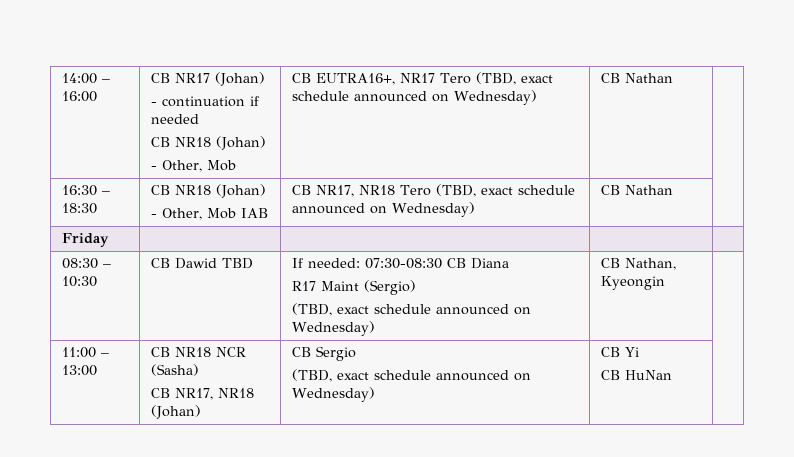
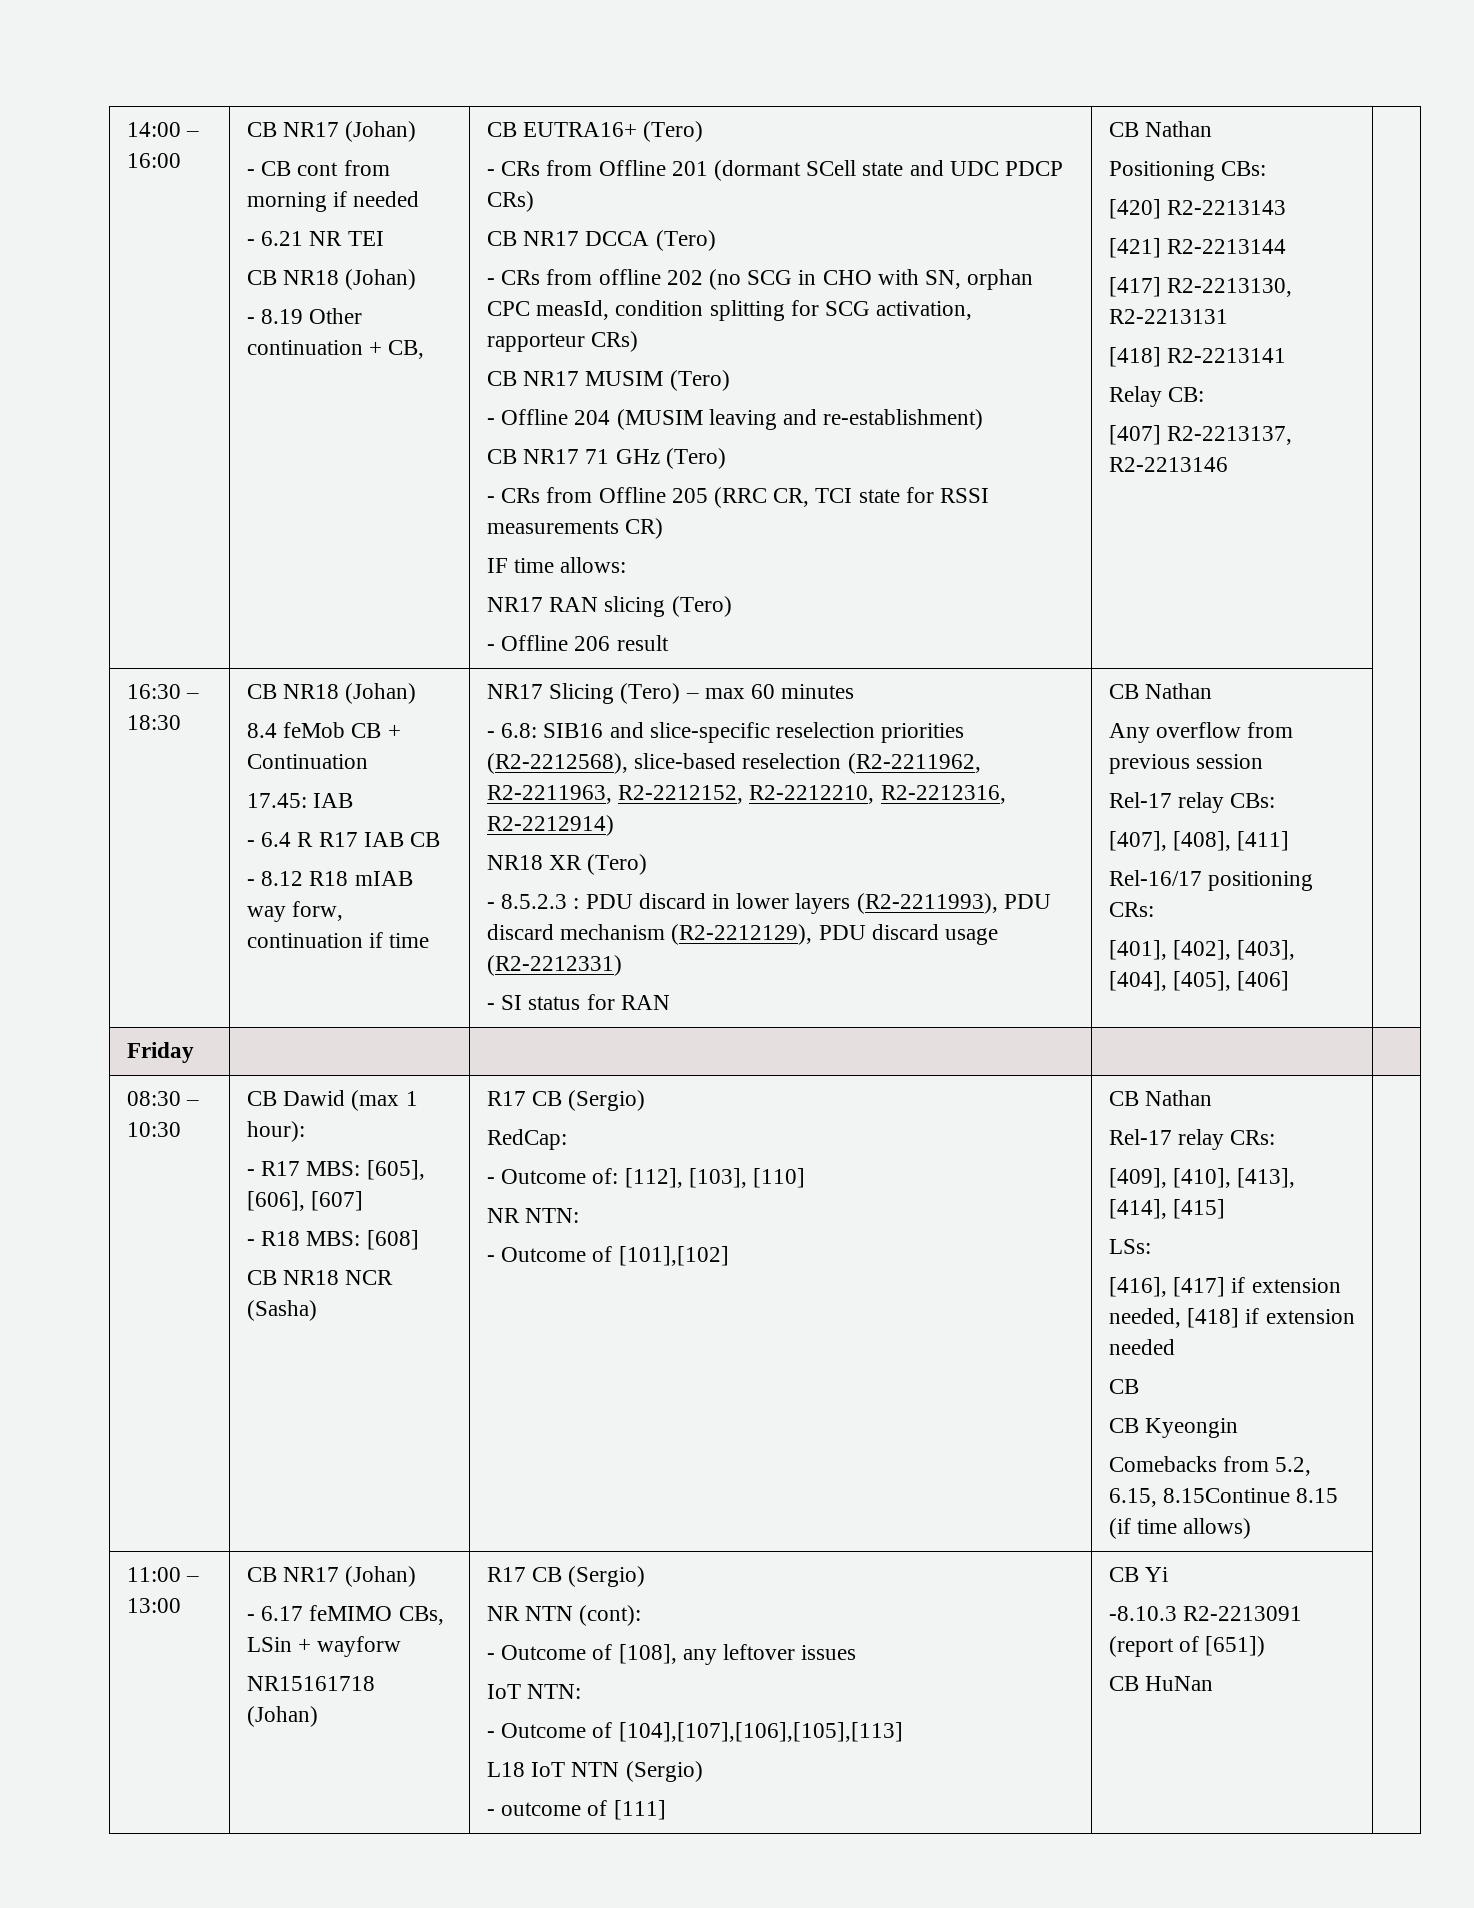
[161,96,259,107] [150,114,199,124] [150,136,266,150] [150,160,236,172] [291,72,553,85] [291,90,537,105] [600,73,673,83] continuation if needed // CB NR18 (Johan) // - Other, Mob | CB EUTRA16+, NR17 Tero (TBD, exact schedule announced on Wednesday) | CB Nathan -> [261,160,390,176] [247,191,420,212] [247,231,384,246] [247,269,417,290] [247,308,363,324] [247,340,425,359] [487,121,704,142] [487,160,1064,181] [487,191,535,212] [487,230,716,251] [487,269,1034,290] [487,300,973,321] [487,331,639,352] [487,370,730,391] [487,409,984,430] [487,448,726,469] [487,487,990,508] [487,518,664,539] [487,557,627,573] [487,596,732,617] [487,635,669,651] [1109,121,1213,137] [1109,161,1267,181] [1109,199,1287,219] [1109,238,1287,258] [1109,277,1293,297] [1109,309,1229,324] [1109,347,1287,367] [1109,386,1205,407] [1109,425,1293,445] [1109,457,1229,472] CB cont from morning if needed // - 6.21 NR TEI // CB NR18 (Johan) // - 8.19 Other continuation + CB, | CB EUTRA16+ (Tero) // - CRs from Offline 201 (dormant SCell state and UDC PDCP CRs) // CB NR17 DCCA (Tero) // - CRs from offline 202 (no SCG in CHO with SN, orphan CPC measId, condition splitting for SCG activation, rapporteur CRs) // CB NR17 MUSIM (Tero) // - Offline 204 (MUSIM leaving and re-establishment) // CB NR17 71 GHz (Tero) // - CRs from Offline 205 (RRC CR, TCI state for RSSI measurements CR) // IF time allows: // NR17 RAN slicing (Tero) // - Offline 206 result | CB Nathan // Positioning CBs: // [420] R2-2213143 // [421] R2-2213144 // [417] R2-2213130, R2-2213131 // [418] R2-2213141 // Relay CB: // [407] R2-2213137, R2-2213146
[150,208,268,220] [291,184,575,197] [291,202,475,217] [600,185,673,195] - Other, Mob IAB | CB NR17, NR18 Tero (TBD, exact schedule announced on Wednesday) | CB Nathan -> [247,722,401,738] [247,754,369,769] [247,793,354,808] [247,832,441,847] [247,871,413,886] [247,901,344,922] [247,932,430,948] [487,683,855,704] [487,722,965,743] [487,753,981,774] [487,785,1006,804] [487,815,615,836] [487,854,648,875] [487,893,1051,914] [487,924,999,945] [487,955,623,976] [487,994,670,1010] [1109,683,1213,699] [1109,722,1294,743] [1109,754,1264,774] [1109,792,1276,813] [1109,831,1290,851] [1109,870,1314,891] [1109,902,1155,917] [1109,940,1296,960] [1109,971,1290,991] 8.4 feMob CB + Continuation // 17.45: IAB // - 6.4 R R17 IAB CB // - 8.12 R18 mIAB way forw, continuation if time | NR17 Slicing (Tero) – max 60 minutes // - 6.8: SIB16 and slice-specific reselection priorities (R2-2212568), slice-based reselection (R2-2211962, R2-2211963, R2-2212152, R2-2212210, R2-2212316, R2-2212914) // NR18 XR (Tero) // - 8.5.2.3 : PDU discard in lower layers (R2-2211993), PDU discard mechanism (R2-2212129), PDU discard usage (R2-2212331) // - SI status for RAN | CB Nathan // Any overflow from previous session // Rel-17 relay CBs: // [407], [408], [411] // Rel-16/17 positioning CRs: // [401], [402], [403], [404], [405], [406]
[221,258,253,269] [291,258,509,269] [291,280,416,295] [291,303,531,316] [291,321,375,336] [600,258,676,270] [600,276,665,290] [61,347,109,358] [61,365,97,376] [150,347,246,357] [150,364,199,376] [150,388,254,400] [150,405,201,419] [291,346,356,361] [291,369,531,382] [291,387,375,402] [600,347,639,357] TBD | If needed: 07:30-08:30 CB Diana // R17 Maint (Sergio) // (TBD, exact schedule announced on Wednesday) | CB Nathan, Kyeongin | // 11:00 – 13:00 | CB NR18 NCR (Sasha) // CB NR17, NR18 (Johan) | CB Sergio // (TBD, exact schedule announced on Wednesday) | CB Yi -> [351,1090,418,1111] [247,1121,306,1142] [247,1160,425,1180] [247,1191,364,1211] [247,1230,419,1250] [247,1270,394,1285] [247,1300,318,1321] [487,1090,646,1111] [487,1129,568,1150] [487,1168,806,1188] [487,1208,580,1223] [487,1246,729,1266] [1109,1090,1213,1106] [1109,1129,1276,1150] [1109,1168,1296,1188] [1109,1199,1226,1219] [1109,1239,1152,1254] [1109,1277,1341,1297] [1109,1308,1355,1328] [1109,1339,1176,1355] [1109,1379,1140,1394] [1109,1418,1239,1438] [1109,1456,1312,1476] [1109,1488,1339,1507] [1109,1518,1252,1539] [127,1567,200,1582] [127,1598,182,1613] [247,1566,417,1587] [247,1605,444,1625] [247,1636,402,1657] [247,1676,376,1691] [247,1706,319,1727] [487,1566,646,1587] [487,1605,642,1626] [487,1644,857,1665] [487,1684,582,1699] [487,1722,903,1742] [487,1761,703,1782] [487,1800,666,1820] [1109,1567,1169,1582] [1109,1606,1303,1621] [1109,1636,1266,1657] (max 1 hour): // - R17 MBS: [605], [606], [607] // - R18 MBS: [608] // CB NR18 NCR (Sasha) | R17 CB (Sergio) // RedCap: // - Outcome of: [112], [103], [110] // NR NTN: // - Outcome of [101],[102] | CB Nathan // Rel-17 relay CRs: // [409], [410], [413], [414], [415] // LSs: // [416], [417] if extension needed, [418] if extension needed // CB // CB Kyeongin // Comebacks from 5.2, 6.15, 8.15Continue 8.15 (if time allows) | // 11:00 – 13:00 | CB NR17 (Johan) // - 6.17 feMIMO CBs, LSin + wayforw // NR15161718 (Johan) | R17 CB (Sergio) // NR NTN (cont): // - Outcome of [108], any leftover issues // IoT NTN: // - Outcome of [104],[107],[106],[105],[113] // L18 IoT NTN (Sergio) // - outcome of [111] | CB Yi // -8.10.3 R2-2213091 (report of [651])

